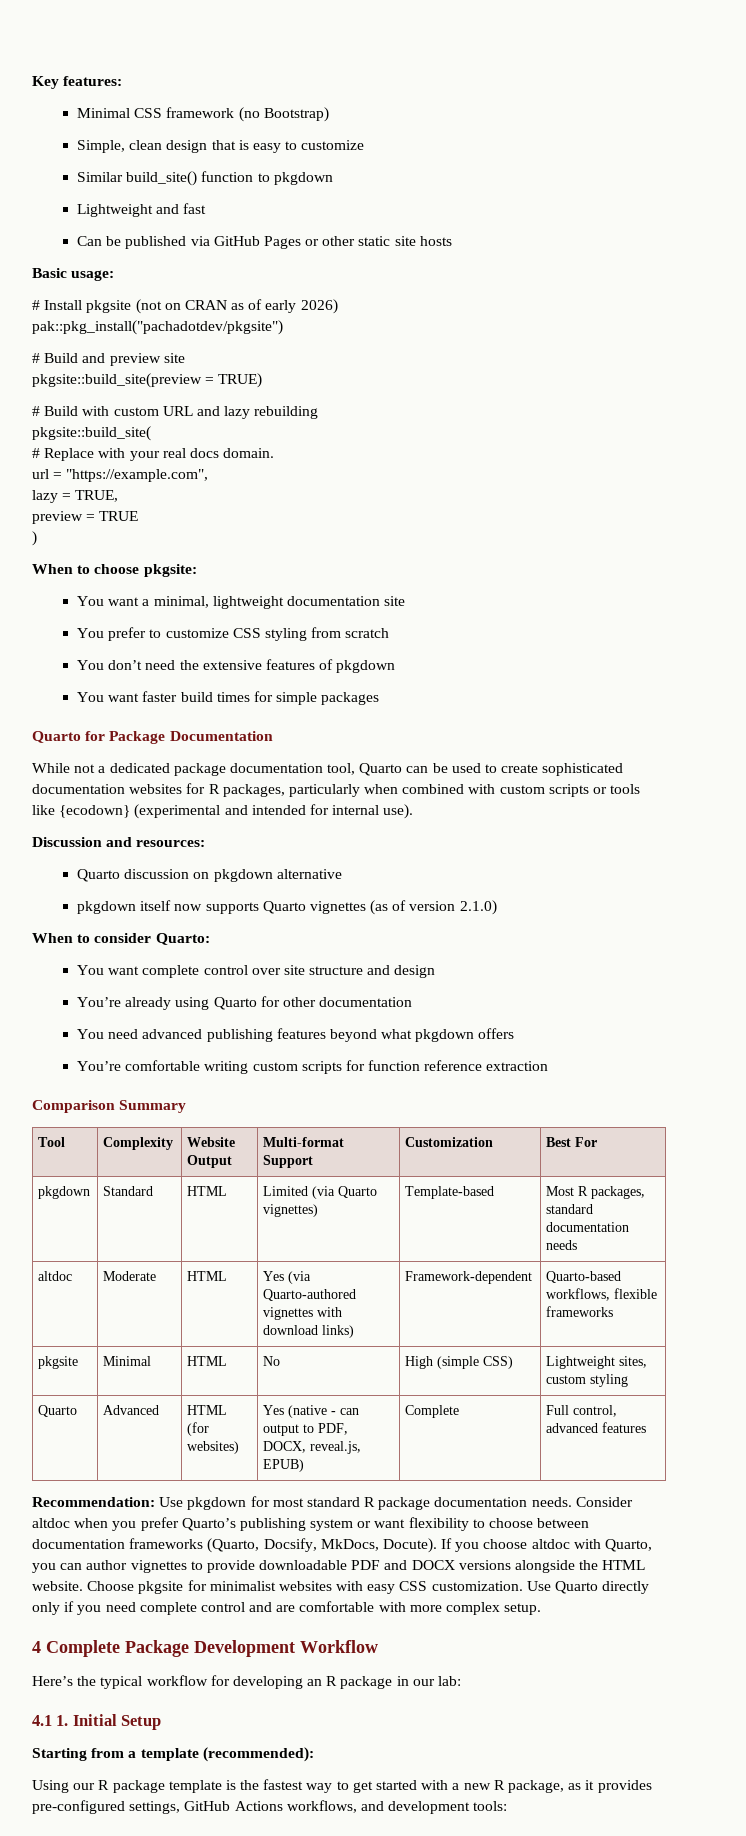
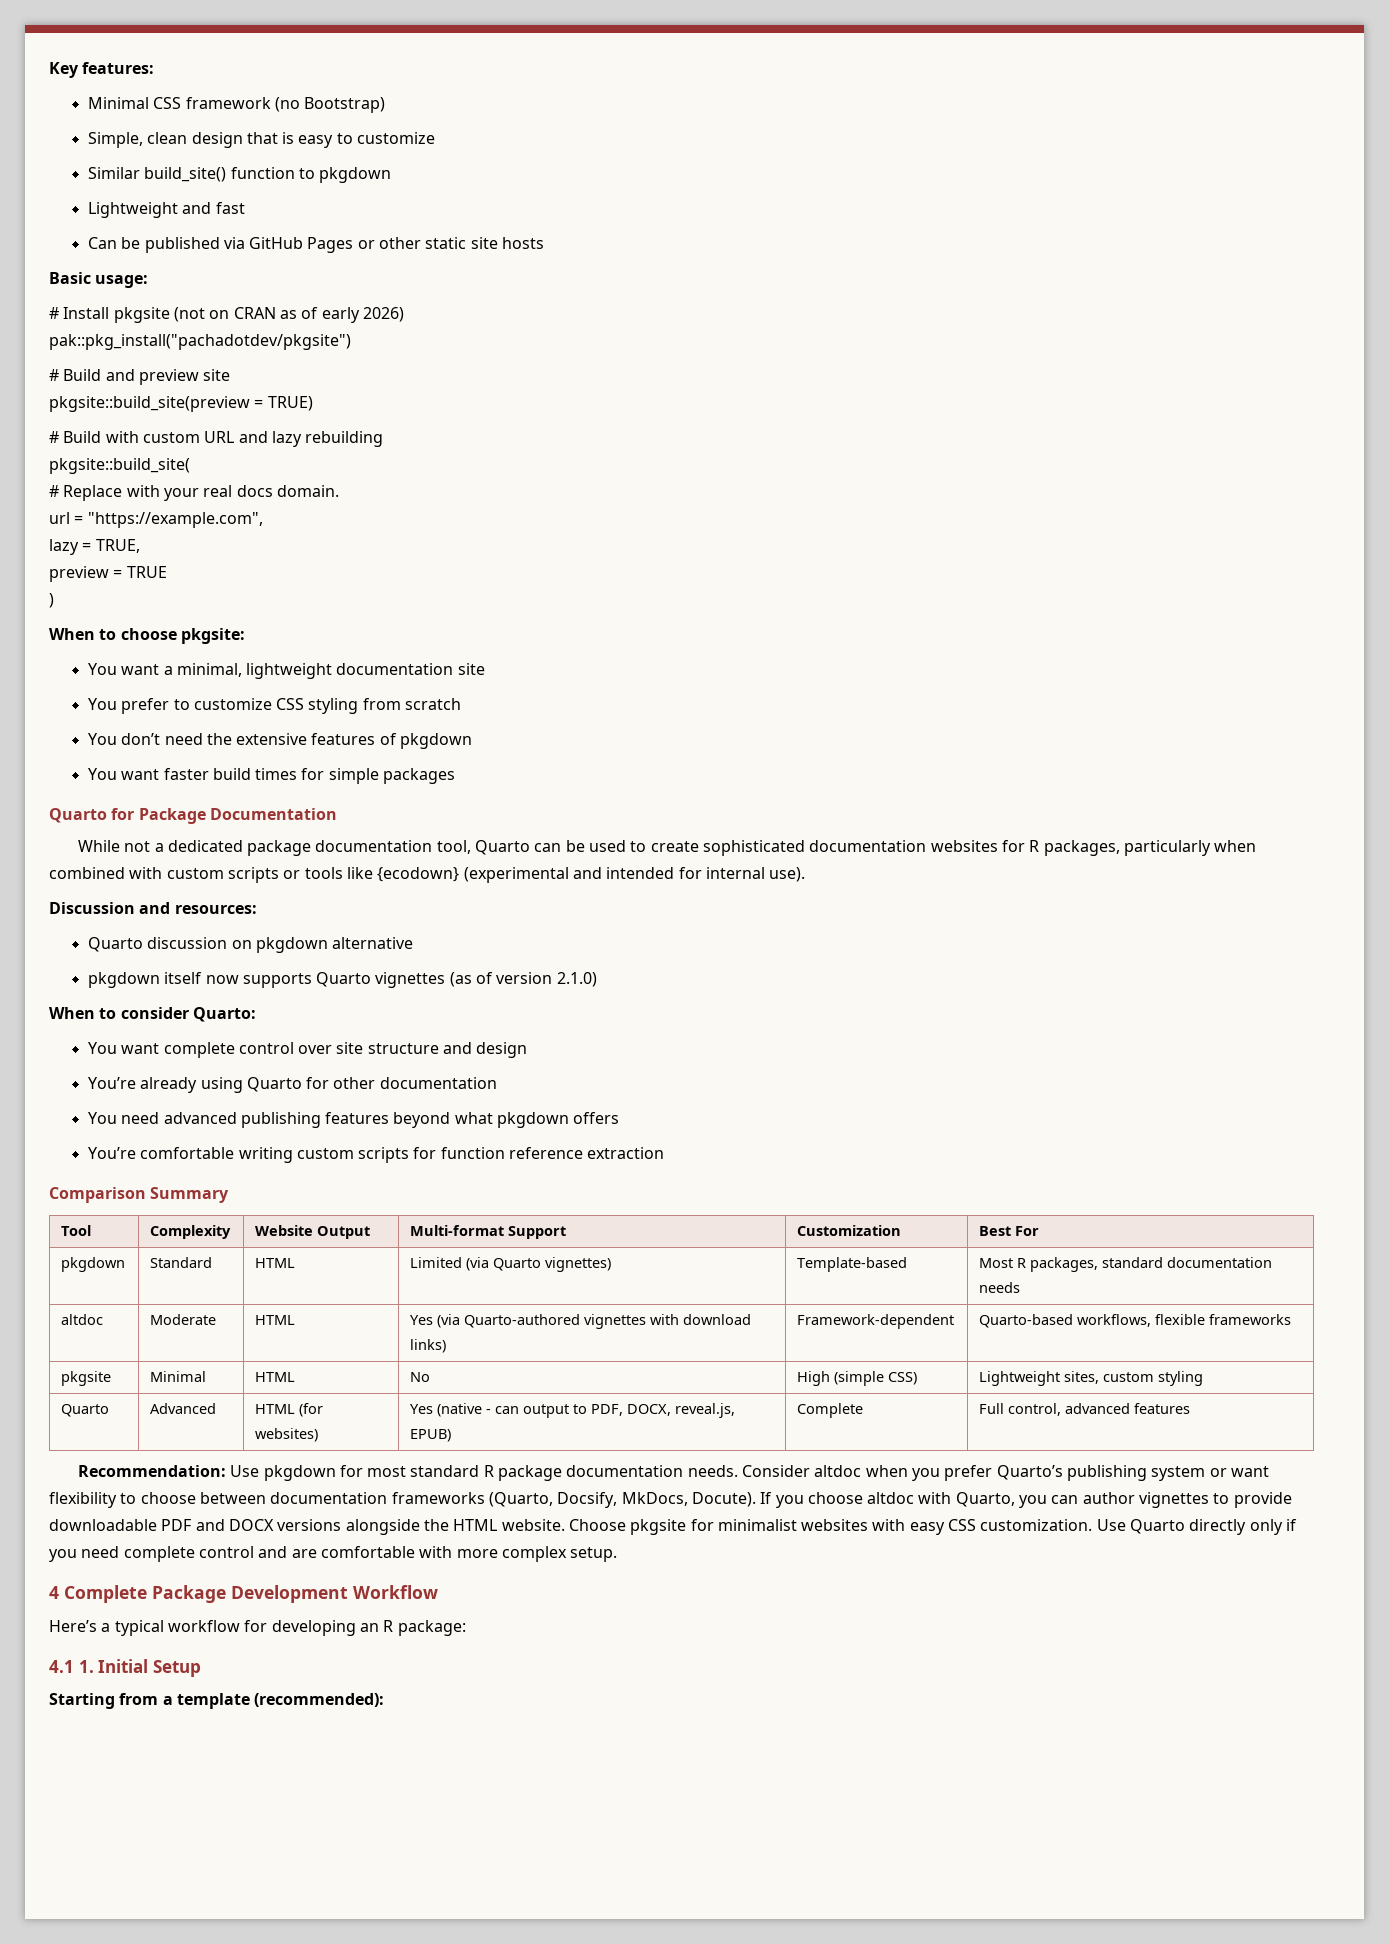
[77,1676,97,1686] the -> [101,1623,111,1632] a
[340,1676,462,1689] package in our lab: -> [397,1620,466,1636] package:
[32,1779,652,1793] [32,1800,508,1814] // Using our R package template is the fastest way to get started with a new R package, as it provides pre-configured settings, GitHub Actions workflows, and development tools: -> (385, 1700) none

